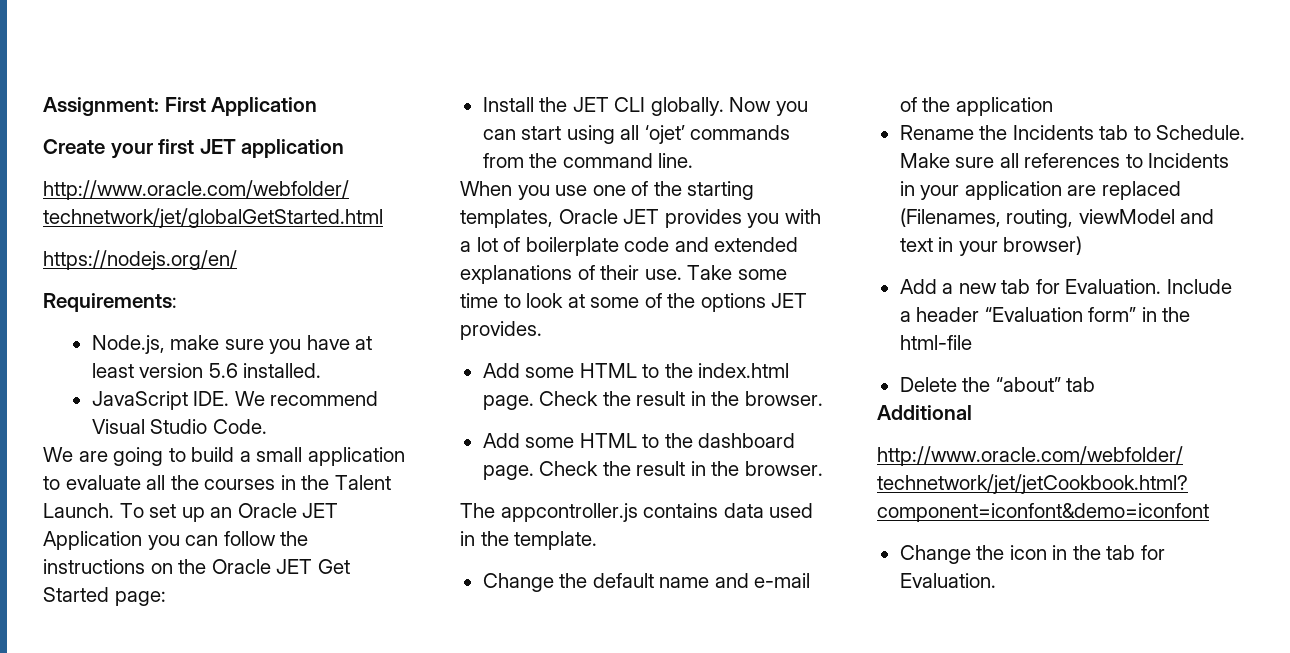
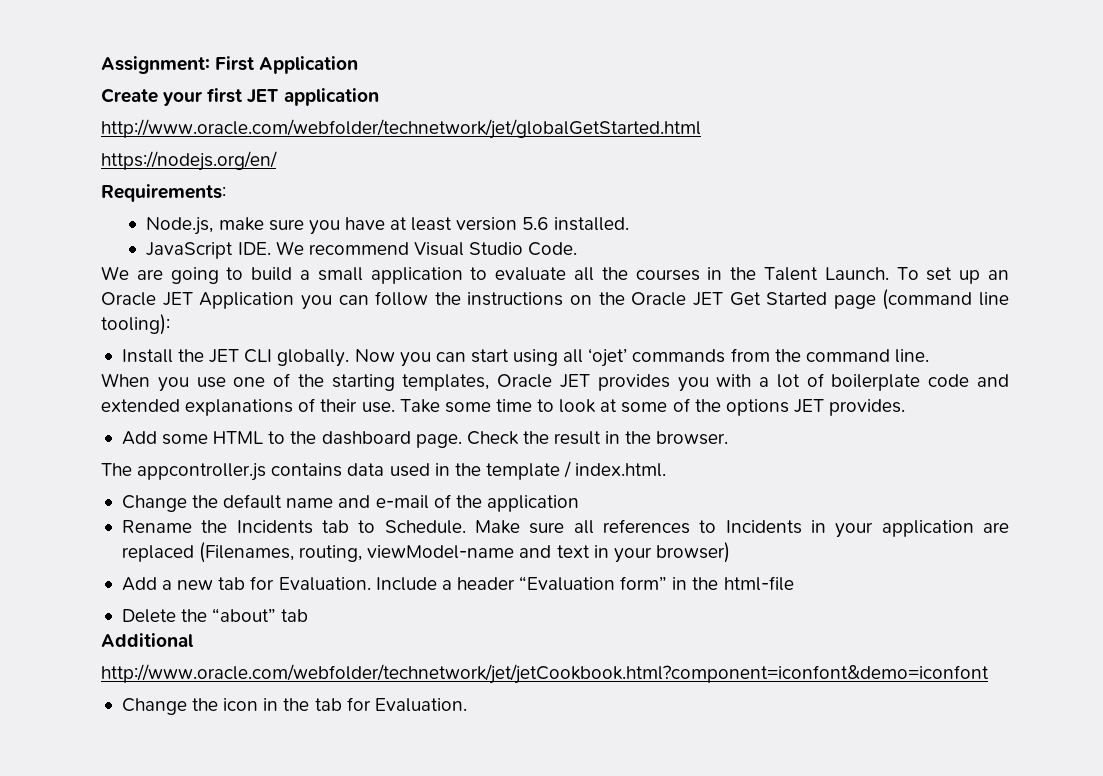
[114,591,166,606] page: -> [833,289,1009,310] [101,314,170,335] page (command line tooling):
[482,363,790,378] [482,391,823,410] // Add some HTML to the index.html page. Check the result in the browser. -> (906, 407) none
[514,531,598,550] template. -> [485,461,667,480] template / index.html.
[1078,209,1175,224] viewModel -> [367,545,515,559] viewModel-name

